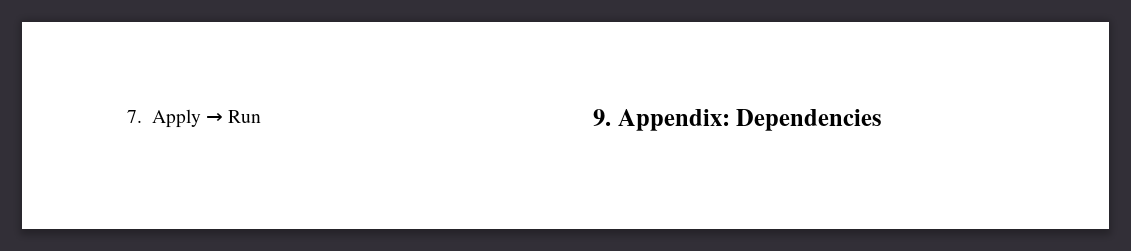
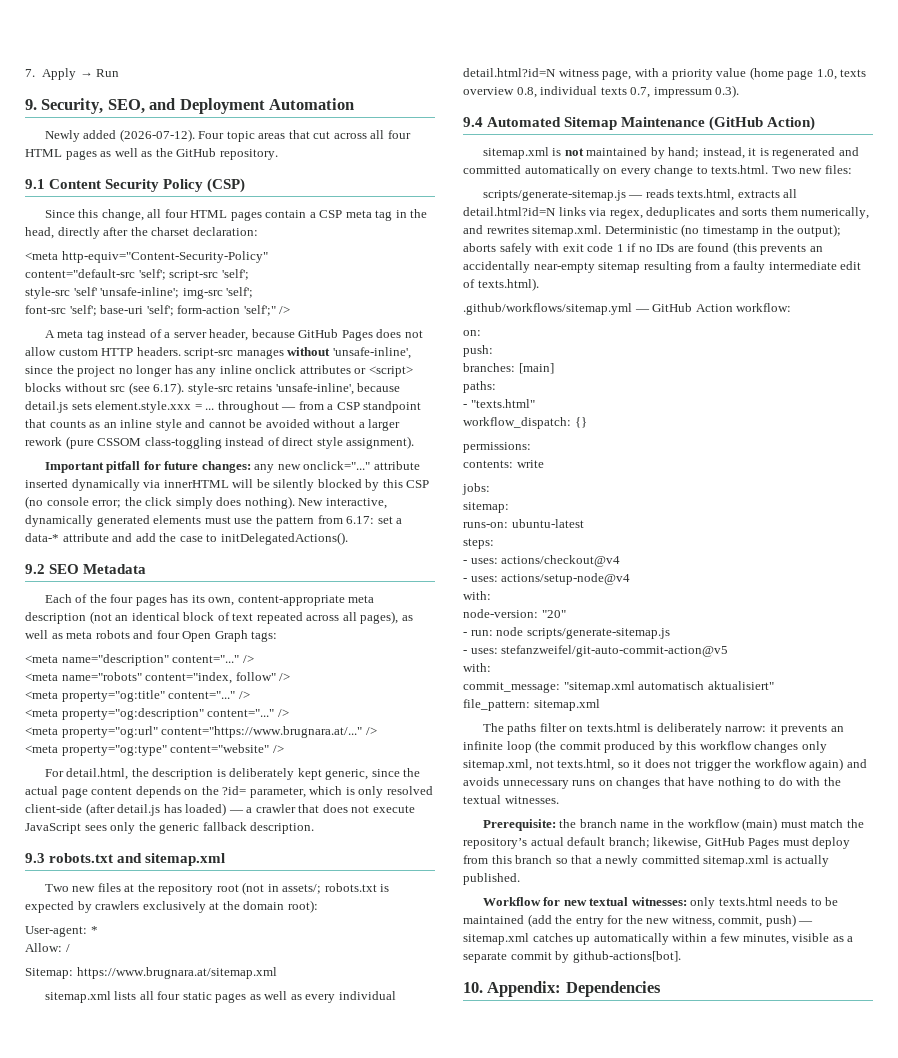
(611, 117) none -> [41,98,355,114] [44,129,411,142] [25,148,278,160] [25,178,246,193] [44,209,428,221] [25,227,258,239] [25,251,268,263] [25,269,249,281] [25,287,254,299] [25,305,291,316] [44,329,423,341] [25,347,411,359] [25,365,413,377] [25,382,401,395] [25,401,422,413] [25,419,401,431] [25,436,415,449] [44,461,420,473] [25,479,430,491] [25,496,387,509] [25,515,403,527] [25,532,348,545] [25,564,147,574] [44,594,375,606] [25,611,413,624] [25,630,278,642] [25,654,254,666] [25,672,291,684] [25,690,250,702] [25,708,289,720] [25,726,377,738] [25,744,284,756] [44,768,421,780] [25,786,433,798] [25,803,415,816] [25,822,315,834] [25,853,226,866] [44,882,390,895] [25,900,318,913] [25,926,98,937] [25,943,70,952] [25,967,277,979] [44,991,396,1003] [463,67,867,80] [463,85,740,98] [463,116,816,131] [482,147,859,159] [463,165,852,177] [482,189,798,201] [463,207,870,219] [463,224,842,237] [463,242,823,255] [463,261,862,273] [463,278,539,291] [463,303,792,315] [463,330,481,336] [463,345,493,357] [463,363,554,374] [463,381,496,393] [463,399,535,408] [463,417,587,429] [463,442,531,453] [463,460,544,468] [462,483,490,495] [463,502,509,513] [463,519,584,528] [463,538,494,549] [463,555,621,567] [463,573,631,585] [463,591,491,600] [463,609,566,618] [463,627,670,639] [463,645,729,657] [463,663,491,672] [463,681,774,693] [463,699,600,711] [482,723,844,735] [463,740,827,753] [463,758,867,771] [463,777,841,789] [463,795,559,804] [482,818,864,831] [463,837,851,849] [463,855,830,867] [463,873,520,885] [482,897,839,909] [463,914,814,927] [463,933,854,945] [463,951,681,963] [463,982,483,993] Security, SEO, and Deployment Automation // Newly added (2026-07-12). Four topic areas that cut across all four HTML pages as well as the GitHub repository. // 9.1 Content Security Policy (CSP) // Since this change, all four HTML pages contain a CSP meta tag in the head, directly after the charset declaration: // <meta http-equiv="Content-Security-Policy" // content="default-src 'self'; script-src 'self'; // style-src 'self' 'unsafe-inline'; img-src 'self'; // font-src 'self'; base-uri 'self'; form-action 'self';" /> // A meta tag instead of a server header, because GitHub Pages does not allow custom HTTP headers. script-src manages without 'unsafe-inline', since the project no longer has any inline onclick attributes or <script> blocks without src (see 6.17). style-src retains 'unsafe-inline', because detail.js sets element.style.xxx = ... throughout — from a CSP standpoint that counts as an inline style and cannot be avoided without a larger rework (pure CSSOM class-toggling instead of direct style assignment). // Important pitfall for future changes: any new onclick="..." attribute inserted dynamically via innerHTML will be silently blocked by this CSP (no console error; the click simply does nothing). New interactive, dynamically generated elements must use the pattern from 6.17: set a data-* attribute and add the case to initDelegatedActions(). // 9.2 SEO Metadata // Each of the four pages has its own, content-appropriate meta description (not an identical block of text repeated across all pages), as well as meta robots and four Open Graph tags: // <meta name="description" content="..." /> // <meta name="robots" content="index, follow" /> // <meta property="og:title" content="..." /> // <meta property="og:description" content="..." /> // <meta property="og:url" content="https://www.brugnara.at/..." /> // <meta property="og:type" content="website" /> // For detail.html, the description is deliberately kept generic, since the actual page content depends on the ?id= parameter, which is only resolved client-side (after detail.js has loaded) — a crawler that does not execute JavaScript sees only the generic fallback description. // 9.3 robots.txt and sitemap.xml // Two new files at the repository root (not in assets/; robots.txt is expected by crawlers exclusively at the domain root): // User-agent: * // Allow: / // Sitemap: https://www.brugnara.at/sitemap.xml // sitemap.xml lists all four static pages as well as every individual detail.html?id=N witness page, with a priority value (home page 1.0, texts overview 0.8, individual texts 0.7, impressum 0.3). // 9.4 Automated Sitemap Maintenance (GitHub Action) // sitemap.xml is not maintained by hand; instead, it is regenerated and committed automatically on every change to texts.html. Two new files: // scripts/generate-sitemap.js — reads texts.html, extracts all detail.html?id=N links via regex, deduplicates and sorts them numerically, and rewrites sitemap.xml. Deterministic (no timestamp in the output); aborts safely with exit code 1 if no IDs are found (this prevents an accidentally near-empty sitemap resulting from a faulty intermediate edit of texts.html). // .github/workflows/sitemap.yml — GitHub Action workflow: // on: // push: // branches: [main] // paths: // - "texts.html" // workflow_dispatch: {} // permissions: // contents: write // jobs: // sitemap: // runs-on: ubuntu-latest // steps: // - uses: actions/checkout@v4 // - uses: actions/setup-node@v4 // with: // node-version: "20" // - run: node scripts/generate-sitemap.js // - uses: stefanzweifel/git-auto-commit-action@v5 // with: // commit_message: "sitemap.xml automatisch aktualisiert" // file_pattern: sitemap.xml // The paths filter on texts.html is deliberately narrow: it prevents an infinite loop (the commit produced by this workflow changes only sitemap.xml, not texts.html, so it does not trigger the workflow again) and avoids unnecessary runs on changes that have nothing to do with the textual witnesses. // Prerequisite: the branch name in the workflow (main) must match the repository’s actual default branch; likewise, GitHub Pages must deploy from this branch so that a newly committed sitemap.xml is actually published. // Workflow for new textual witnesses: only texts.html needs to be maintained (add the entry for the new witness, commit, push) — sitemap.xml catches up automatically within a few minutes, visible as a separate commit by github-actions[bot]. // 10.

